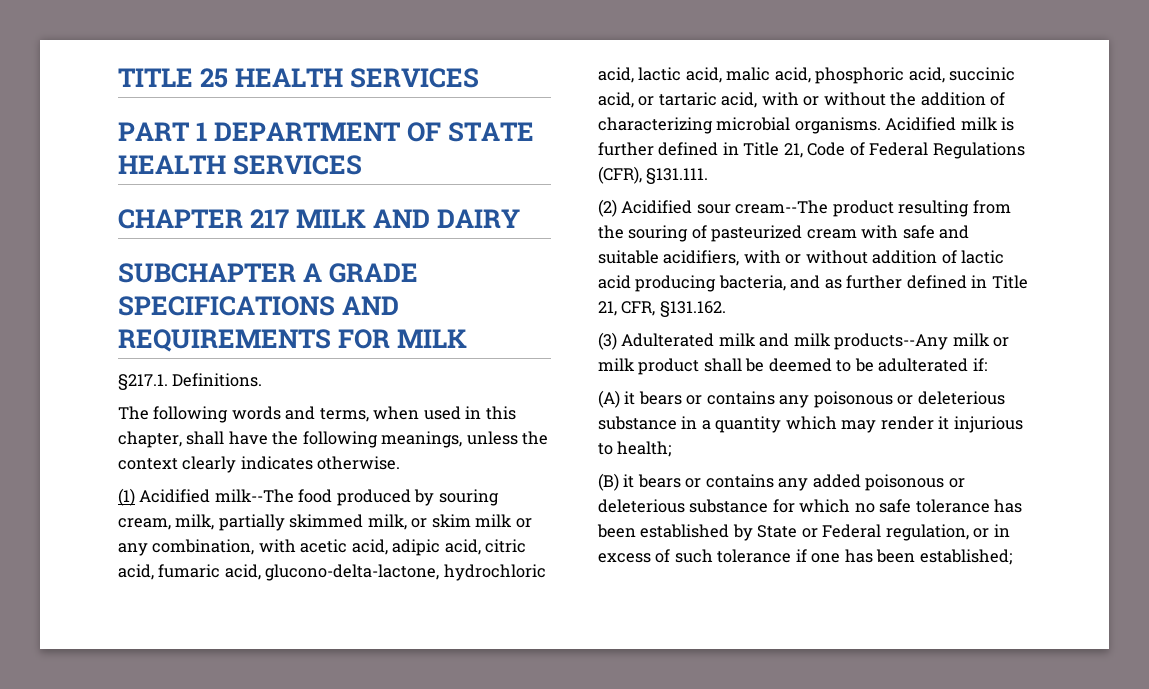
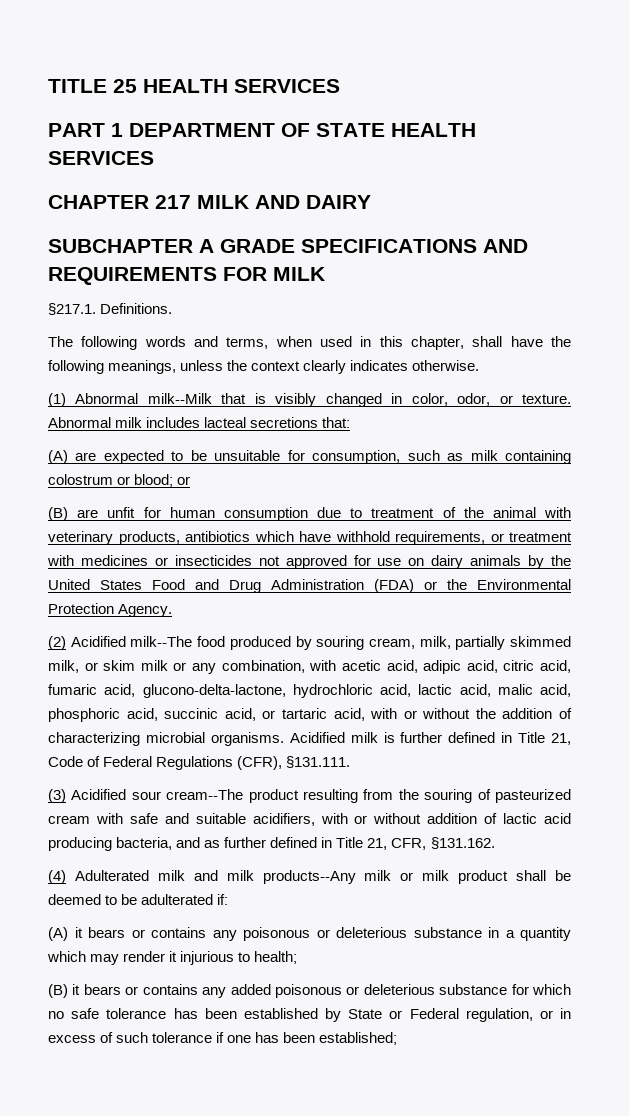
(135, 497) none -> [75,393,571,407] [48,417,351,428] [48,450,571,464] [48,474,191,487] [48,507,572,521] [48,531,572,545] [47,555,572,569] [48,579,571,593] [48,603,173,617] [48,636,66,650] Abnormal milk--Milk that is visibly changed in color, odor, or texture. Abnormal milk includes lacteal secretions that: // (A) are expected to be unsuitable for consumption, such as milk containing colostrum or blood; or // (B) are unfit for human consumption due to treatment of the animal with veterinary products, antibiotics which have withhold requirements, or treatment with medicines or insecticides not approved for use on dairy animals by the United States Food and Drug Administration (FDA) or the Environmental Protection Agency. // (2)
[598,199,617,217] (2) -> [48,789,66,803] (3)
[598,332,617,350] (3) -> [48,870,66,884] (4)

